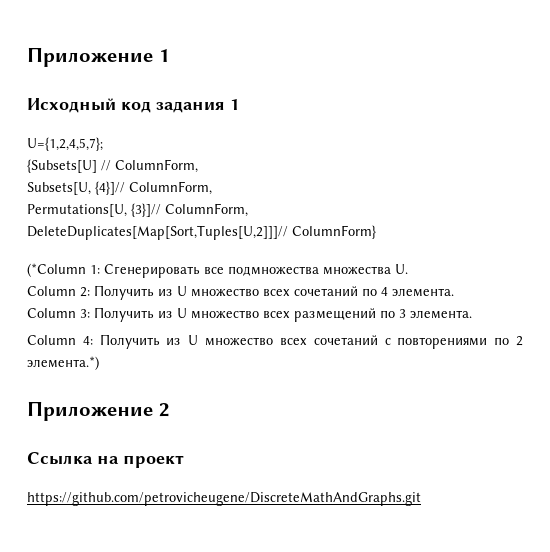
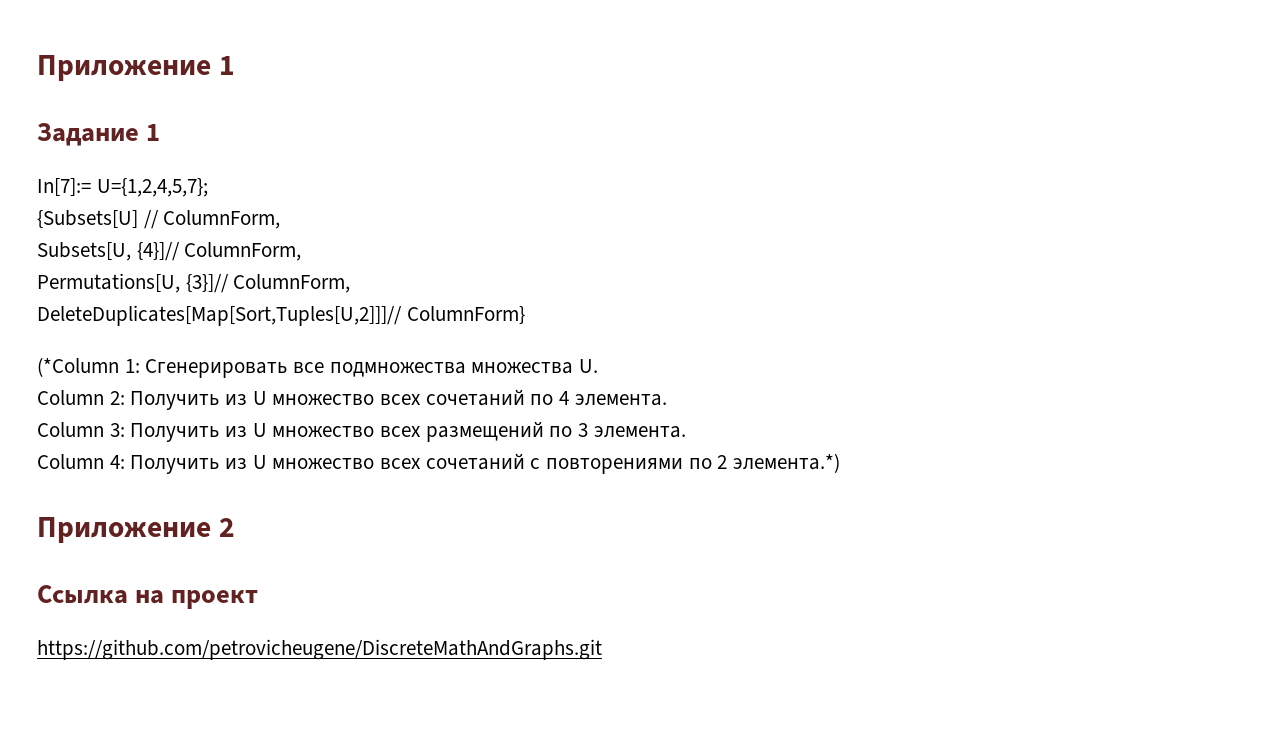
[27,98,239,113] Исходный код задания 1 // -> [37,123,161,146] [37,178,91,196] Задание 1 // In[7]:=

